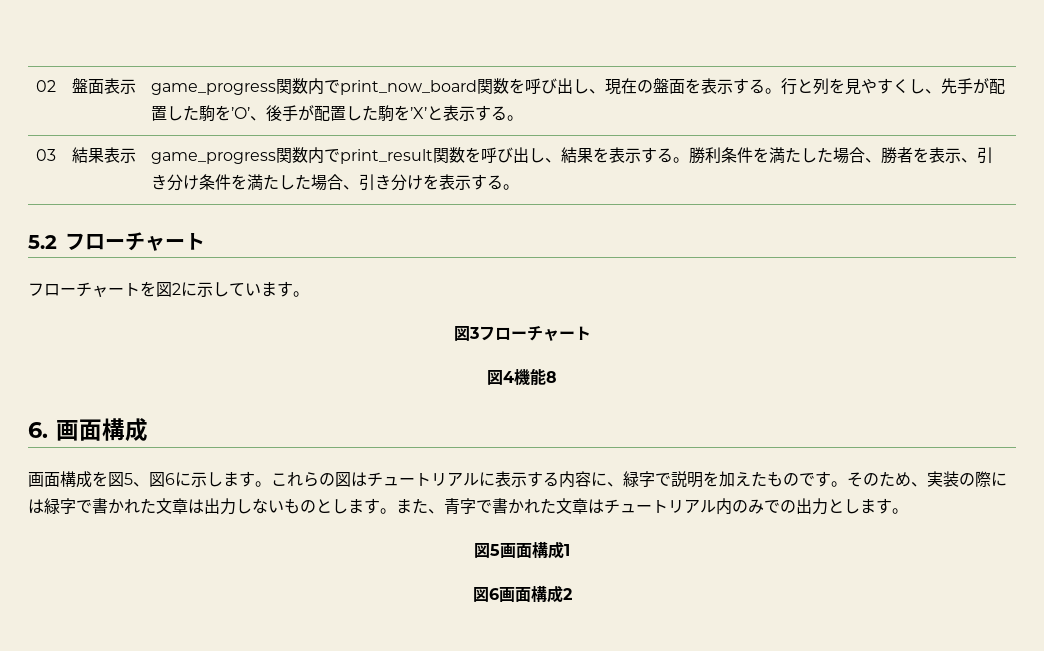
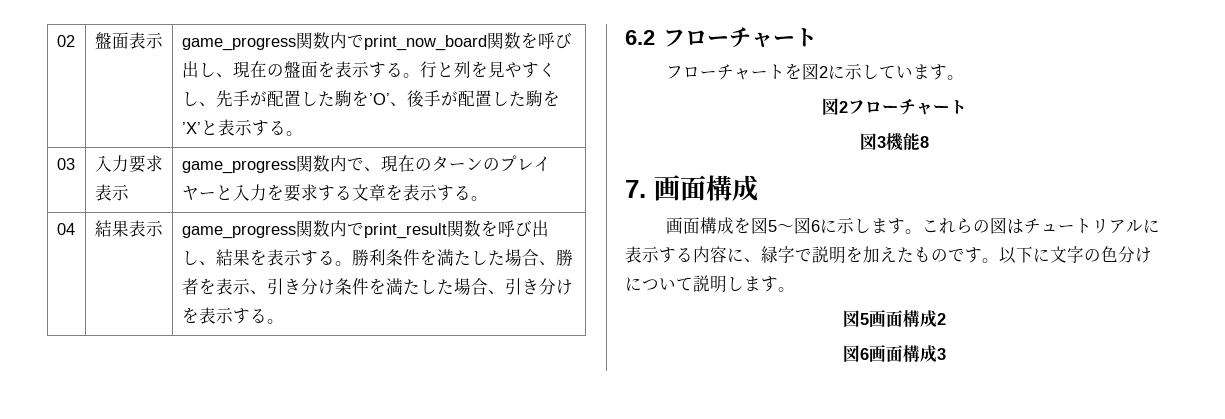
(56, 155) none -> [94,155,163,173] [94,184,129,201] [181,155,551,174] [181,184,488,202] [56,223,75,235] | 入力要求表示 | game_progress関数内で、現在のターンのプレイヤーと入力を要求する文章を表示する。 // 04
[28,235,57,249] 5.2 -> [625,30,655,45] 6.2
[468,327,479,339] 3 -> [839,101,848,113] 2
[503,371,514,383] 4 -> [877,136,886,148] 3
[28,422,48,438] 6. -> [625,180,646,198] 7.
[133,482,149,487] 、 -> [776,224,794,232] ～
[847,471,1007,488] [28,498,844,515] そのため、実装の際には緑字で書かれた文章は出力しないものとします。また、青字で書かれた文章はチュートリアル内のみでの出力と -> [999,246,1152,264] [625,275,727,293] 以下に文字の色分けについて説明
[564,544,570,556] 1 -> [937,313,946,325] 2
[562,588,572,600] 2 -> [937,348,946,360] 3

